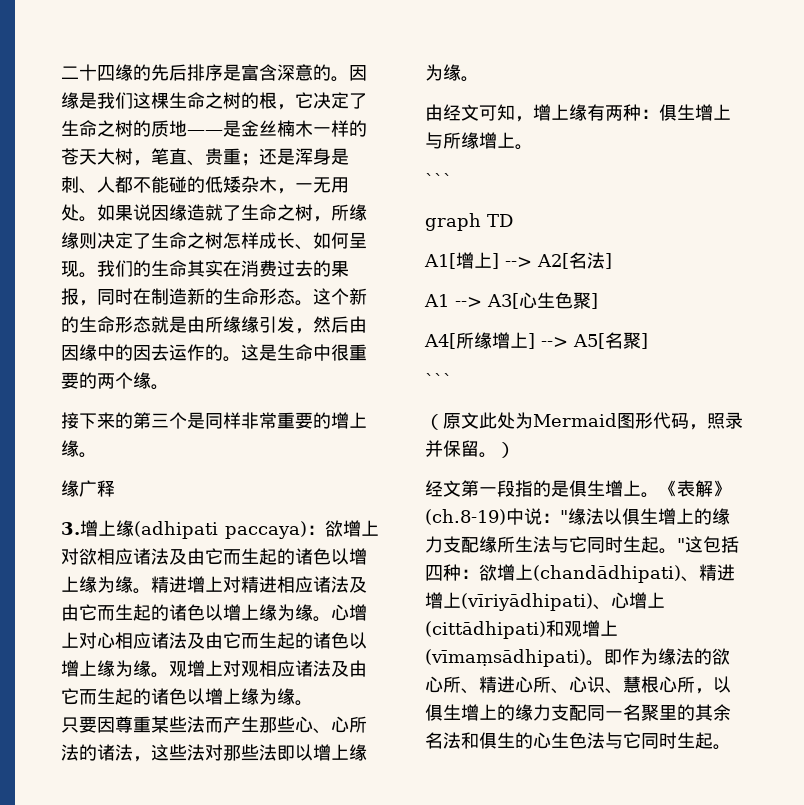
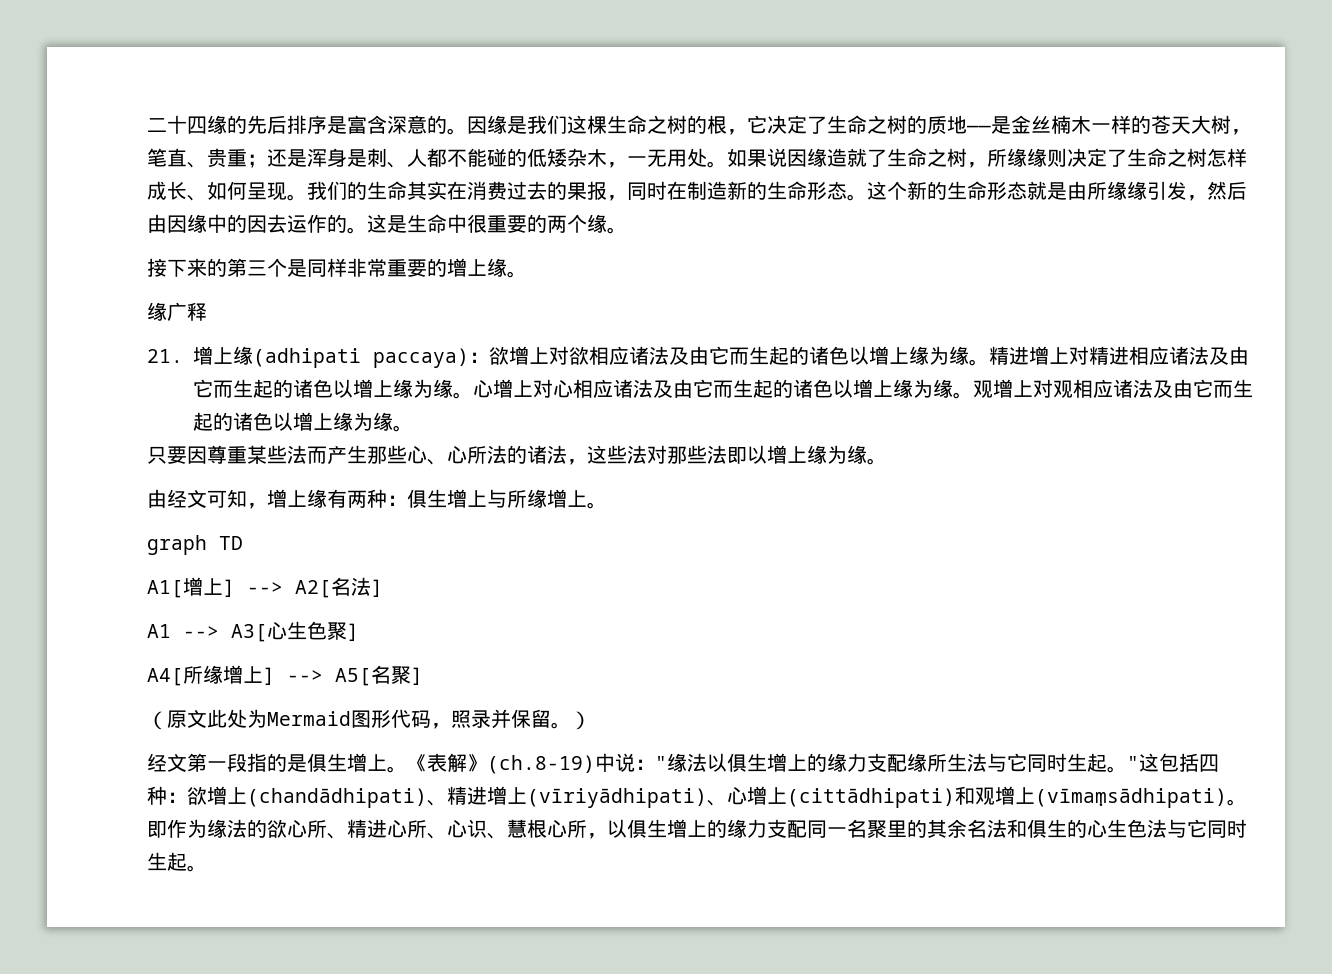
[61,522,80,535] 3. -> [147,349,183,363] 21.
[425,173,452,187] // ``` -> (607, 505) none
[425,373,452,387] // ``` -> (423, 676) none

